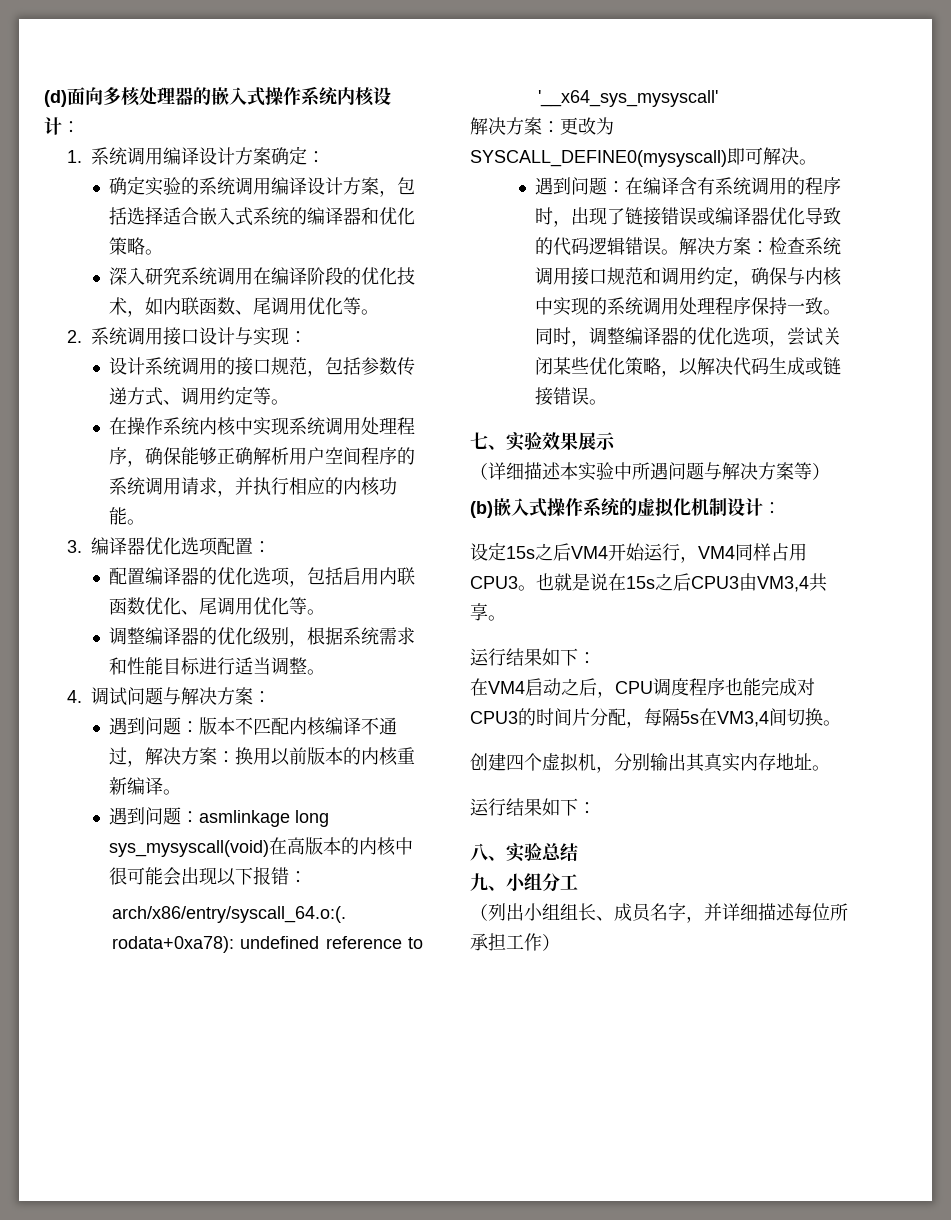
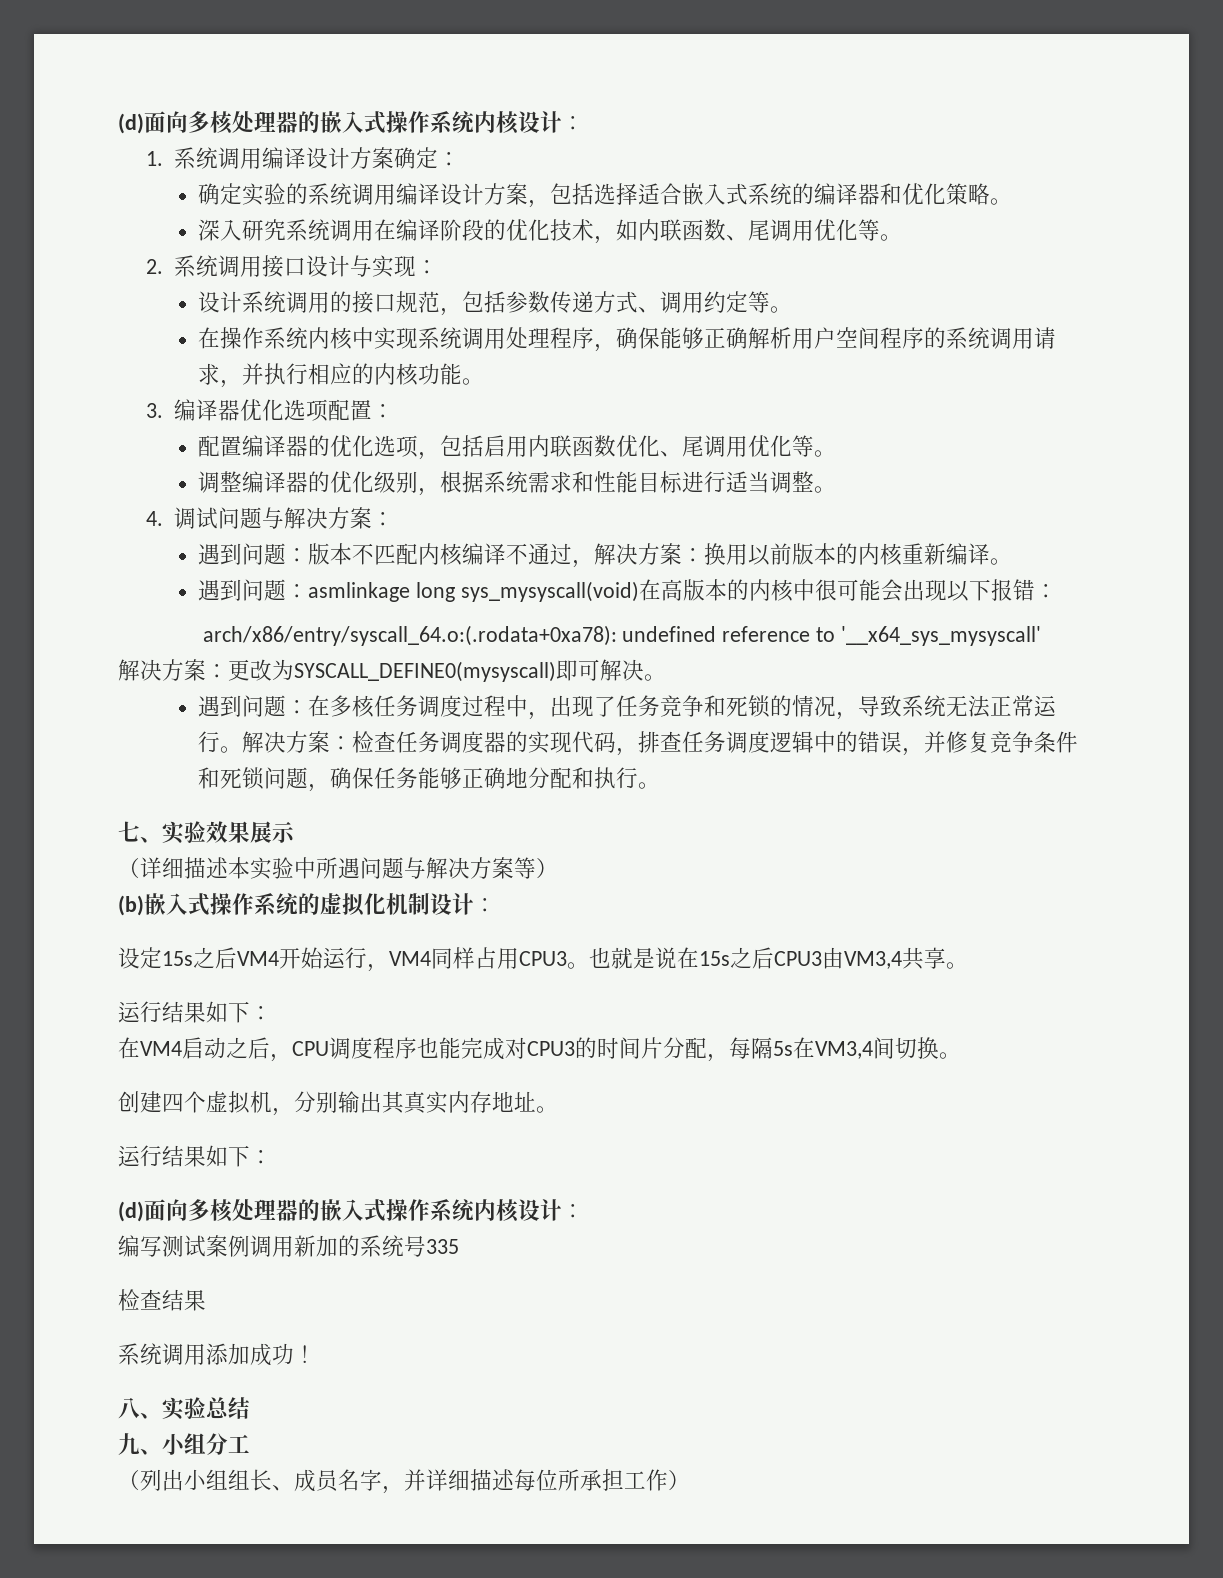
[642,177,841,195] [534,207,841,227] [534,237,841,256] [534,266,842,287] [534,297,841,316] [534,327,841,347] [534,357,841,377] [534,387,589,406] 编译含有系统调用的程序时，出现了链接错误或编译器优化导致的代码逻辑错误。解决方案：检查系统调用接口规范和调用约定，确保与内核中实现的系统调用处理程序保持一致。同时，调整编译器的优化选项，尝试关闭某些优化策略，以解决代码生成或链接错误 -> [330,695,1057,720] [198,731,1079,756] [198,767,639,792] 多核任务调度过程中，出现了任务竞争和死锁的情况，导致系统无法正常运行。解决方案：检查任务调度器的实现代码，排查任务调度逻辑中的错误，并修复竞争条件和死锁问题，确保任务能够正确地分配和执行
(596, 808) none -> [118,1199,584,1223] [118,1235,459,1257] [118,1289,206,1311] [118,1343,316,1366] // (d)面向多核处理器的嵌入式操作系统内核设计： // 编写测试案例调用新加的系统号335 // 检查结果 // 系统调用添加成功！

